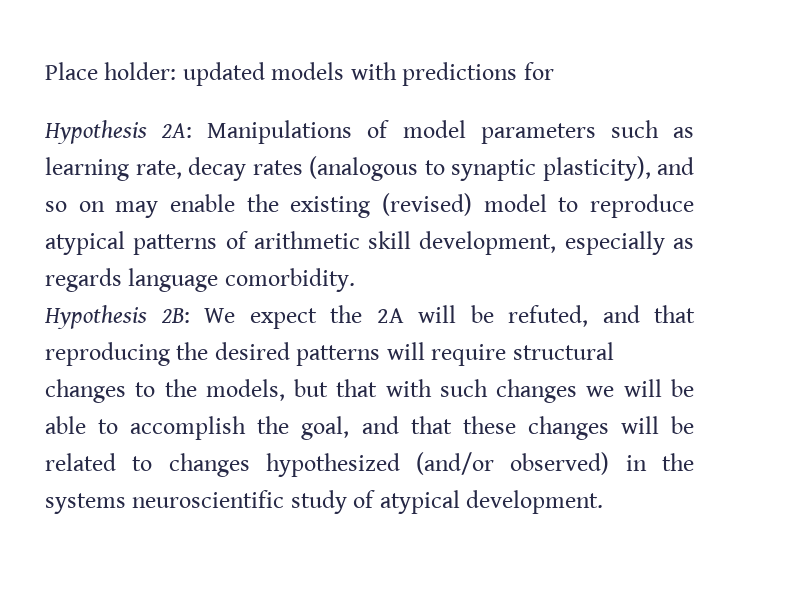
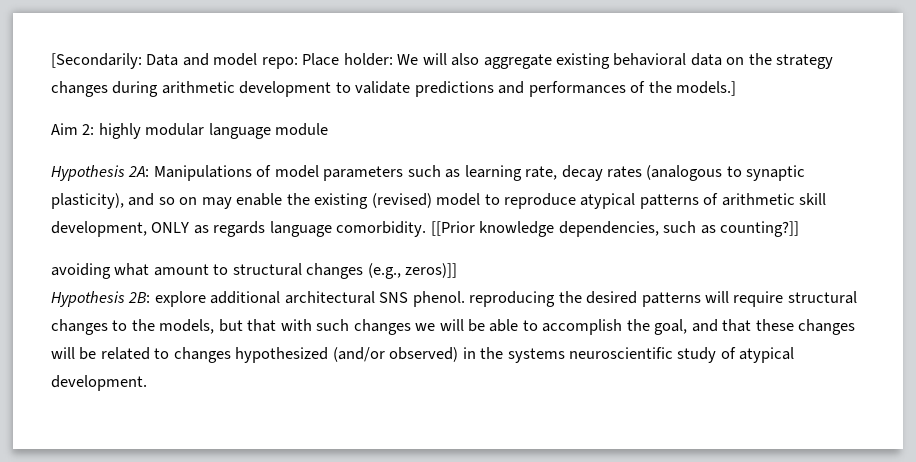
[45,62,554,86] Place holder: updated models with predictions for -> [51,53,834,69] [51,81,737,97] [51,123,329,139] [Secondarily: Data and model repo: Place holder: We will also aggregate existing behavioral data on the strategy changes during arithmetic development to validate predictions and performances of the models.] // Aim 2: highly modular language module
[564,231,665,255] especially -> [151,222,190,233] ONLY
[44,305,695,329] // Hypothesis 2B: We expect the 2A will be refuted, and that -> [430,221,800,237] [51,263,458,279] [51,291,465,307] [[Prior knowledge dependencies, such as counting?]] // avoiding what amount to structural changes (e.g., zeros)]] // Hypothesis 2B: explore additional architectural SNS phenol.

